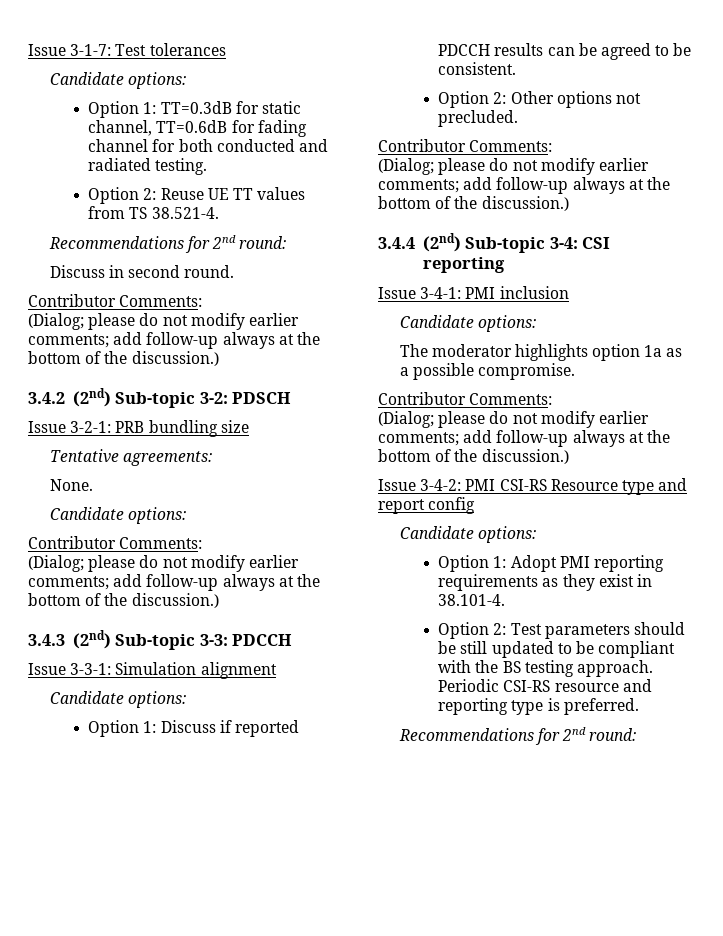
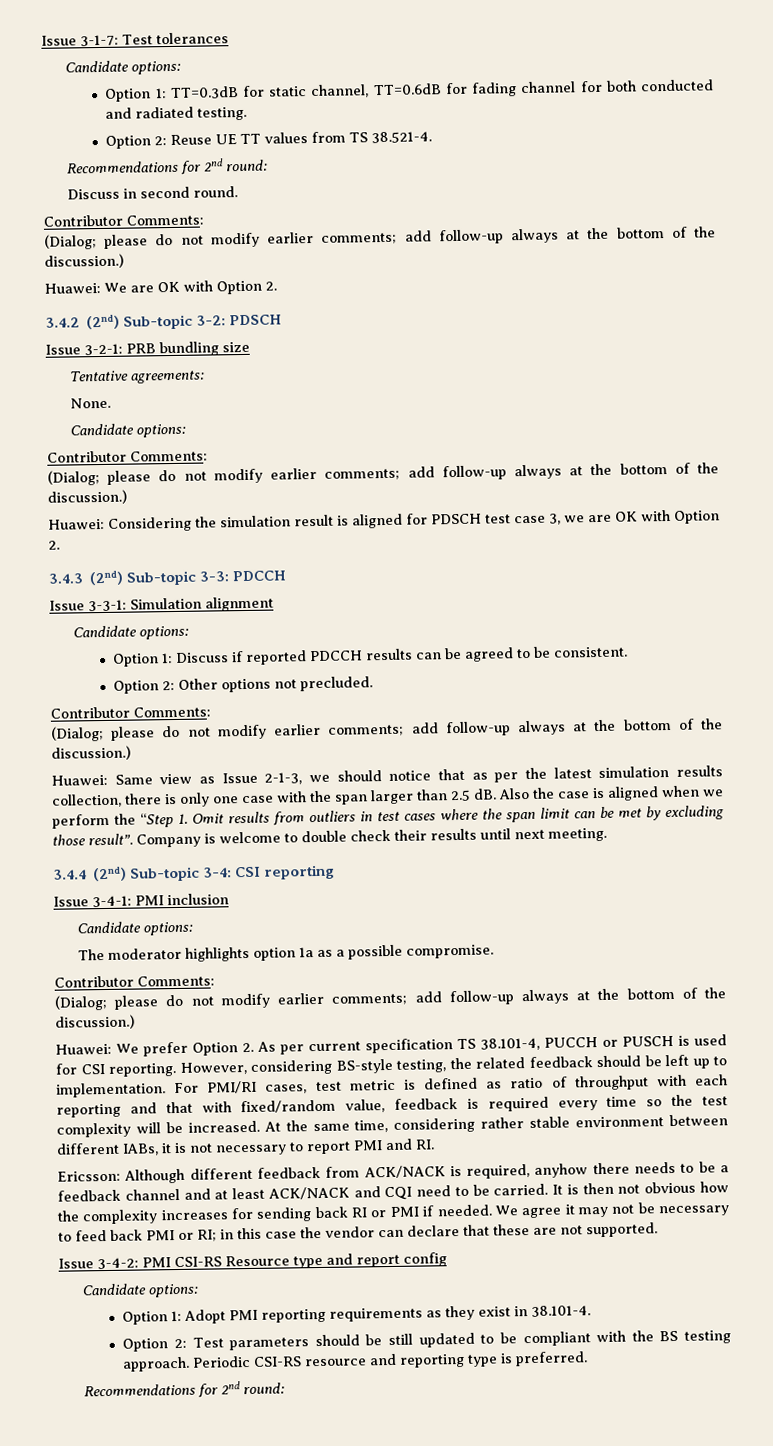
(219, 358) none -> [44,280,277,295] // Huawei: We are OK with Option 2.
(219, 600) none -> [48,509,720,532] [48,540,60,550] // Huawei: Considering the simulation result is aligned for PDSCH test case 3, we are OK with Option 2.
(569, 203) none -> [51,765,723,786] [51,785,724,808] [52,805,724,829] [52,827,607,848] // Huawei: Same view as Issue 2-1-3, we should notice that as per the latest simulation results collection, there is only one case with the span larger than 2.5 dB. Also the case is aligned when we perform the “Step 1. Omit results from outliers in test cases where the span limit can be met by excluding those result”. Company is welcome to double check their results until next meeting.
(569, 456) none -> [55,1034,727,1057] [55,1054,727,1077] [56,1074,728,1098] [56,1094,728,1118] [56,1114,728,1138] [56,1138,435,1156] [57,1161,729,1184] [57,1181,729,1202] [57,1202,730,1225] [58,1222,658,1242] // Huawei: We prefer Option 2. As per current specification TS 38.101-4, PUCCH or PUSCH is used for CSI reporting. However, considering BS-style testing, the related feedback should be left up to implementation. For PMI/RI cases, test metric is defined as ratio of throughput with each reporting and that with fixed/random value, feedback is required every time so the test complexity will be increased. At the same time, considering rather stable environment between different IABs, it is not necessary to report PMI and RI. // Ericsson: Although different feedback from ACK/NACK is required, anyhow there needs to be a feedback channel and at least ACK/NACK and CQI need to be carried. It is then not obvious how the complexity increases for sending back RI or PMI if needed. We agree it may not be necessary to feed back PMI or RI; in this case the vendor can declare that these are not supported.

